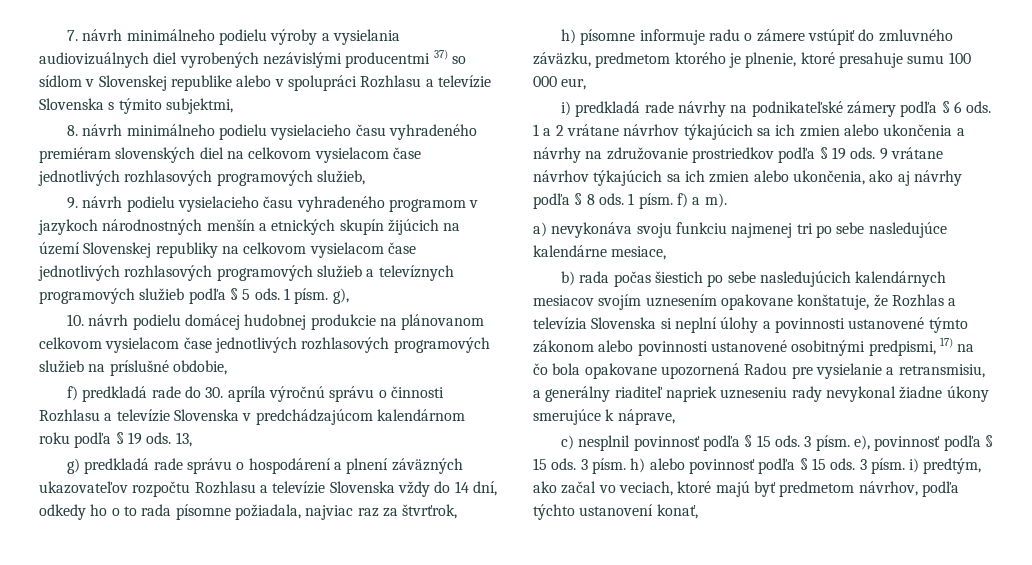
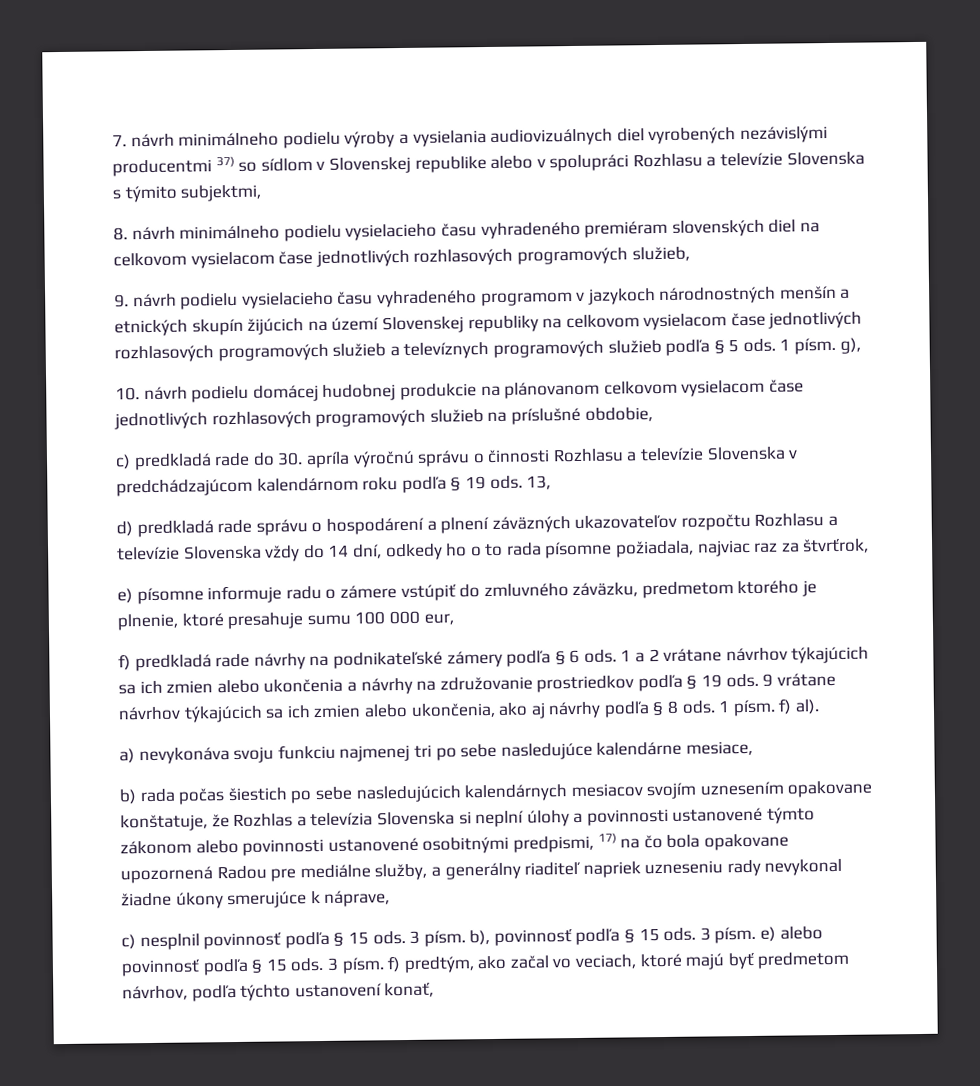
[67,386,79,401] f) -> [115,454,131,470] c)
[67,458,81,474] g) -> [116,521,133,537] d)
[561,29,577,44] h) -> [117,588,133,604] e)
[561,101,572,116] i) -> [118,654,131,671] f)
[692,193,727,208] a m). -> [795,699,821,715] al).
[815,363,985,379] vysielanie a retransmisiu, -> [299,863,428,881] mediálne služby,
[853,435,993,451] [533,458,646,474] e), povinnosť podľa § 15 ods. 3 písm. h) -> [469,926,777,946] b), povinnosť podľa § 15 ods. 3 písm. e)
[909,458,920,473] i) -> [387,956,402,973] f)

